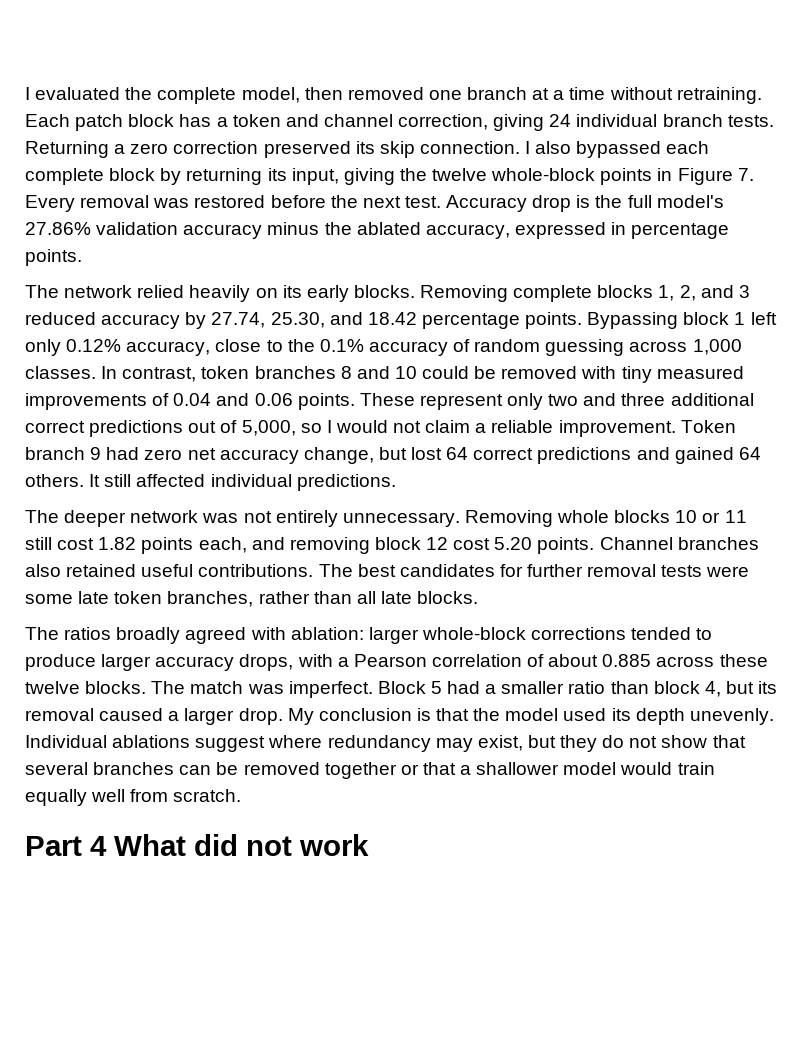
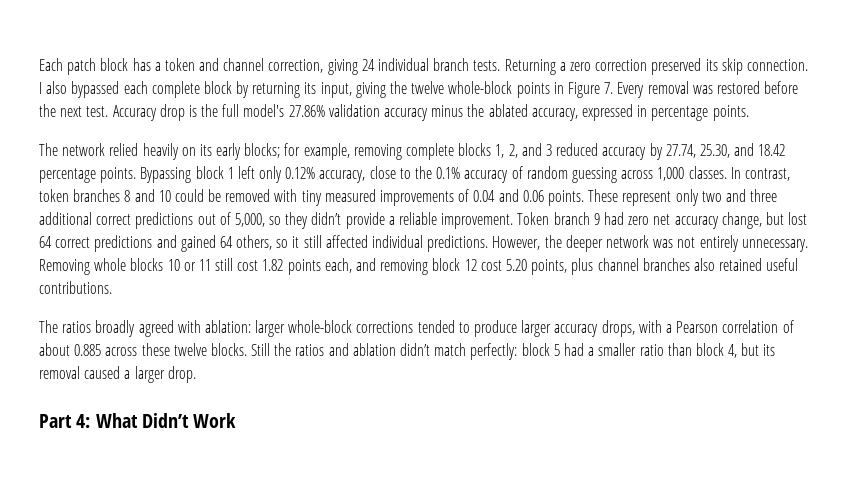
[25,87,762,104] I evaluated the complete model, then removed one branch at a time without retraining. -> (39, 64) none
[353,285,509,302] blocks. Removing -> [244,143,402,160] blocks; for example, removing
[326,420,471,433] I would not claim -> [285,212,385,229] they didn’t provide
[25,474,101,487] others. It -> [236,235,300,250] others, so it
[25,510,59,523] // The -> [492,235,562,250] However, the
[537,537,673,554] points. Channel -> [531,258,639,275] points, plus channel
[318,564,750,577] [25,591,479,607] The best candidates for further removal tests were some late token branches, rather than all late blocks. -> (112, 287) none
[151,681,426,698] The match was imperfect. Block -> [251,343,550,360] Still the ratios and ablation didn’t match perfectly: block
[287,708,774,725] [25,735,746,752] [25,762,715,779] [25,789,242,806] [25,834,369,856] My conclusion is that the model used its depth unevenly. Individual ablations suggest where redundancy may exist, but they do not show that several branches can be removed together or that a shallower model would train equally well from scratch. // Part 4 What did not work -> [39,413,237,428] // Part 4: What Didn’t Work

